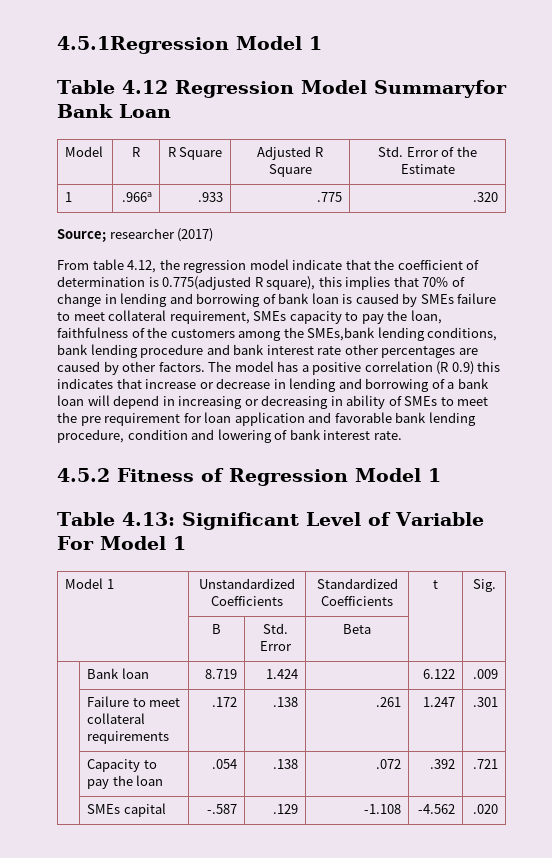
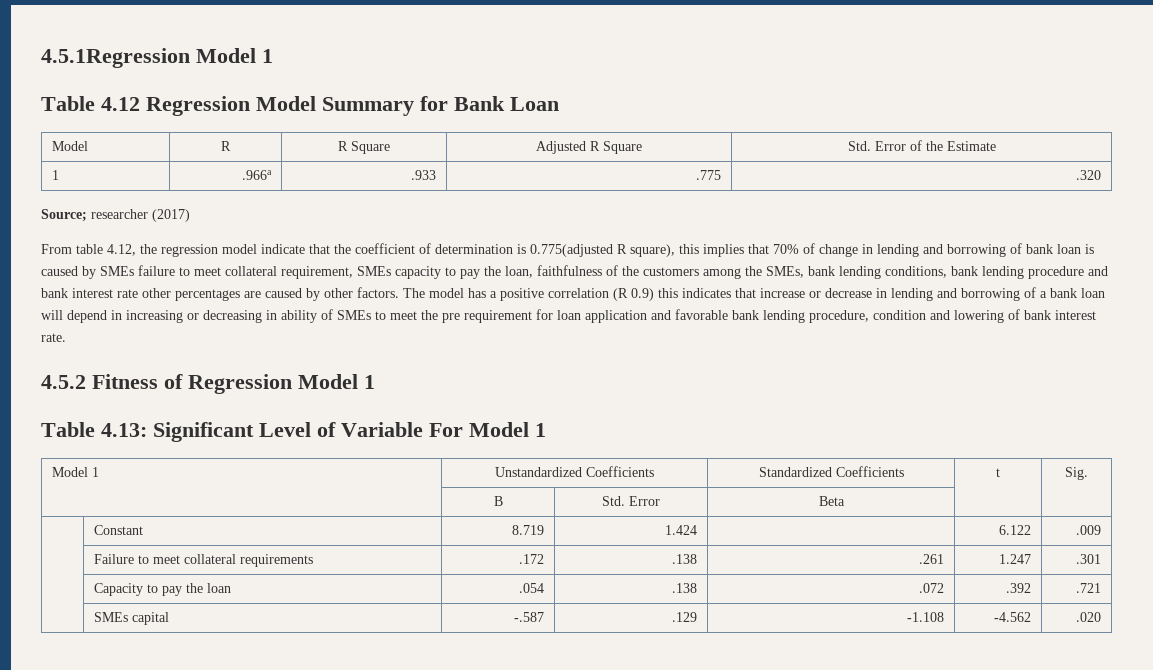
[373,80,507,98] Summaryfor -> [322,96,448,116] Summary for
[307,327,376,341] SMEs,bank -> [766,266,835,278] SMEs, bank
[87,668,149,679] Bank loan -> [93,525,143,535] Constant

